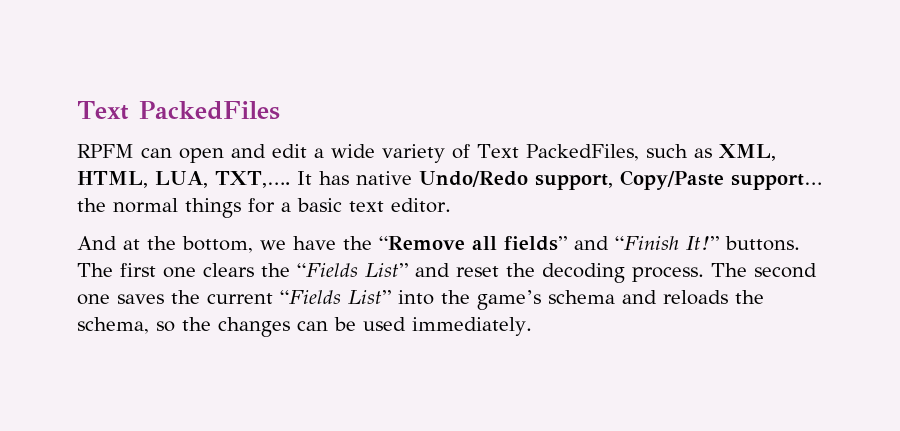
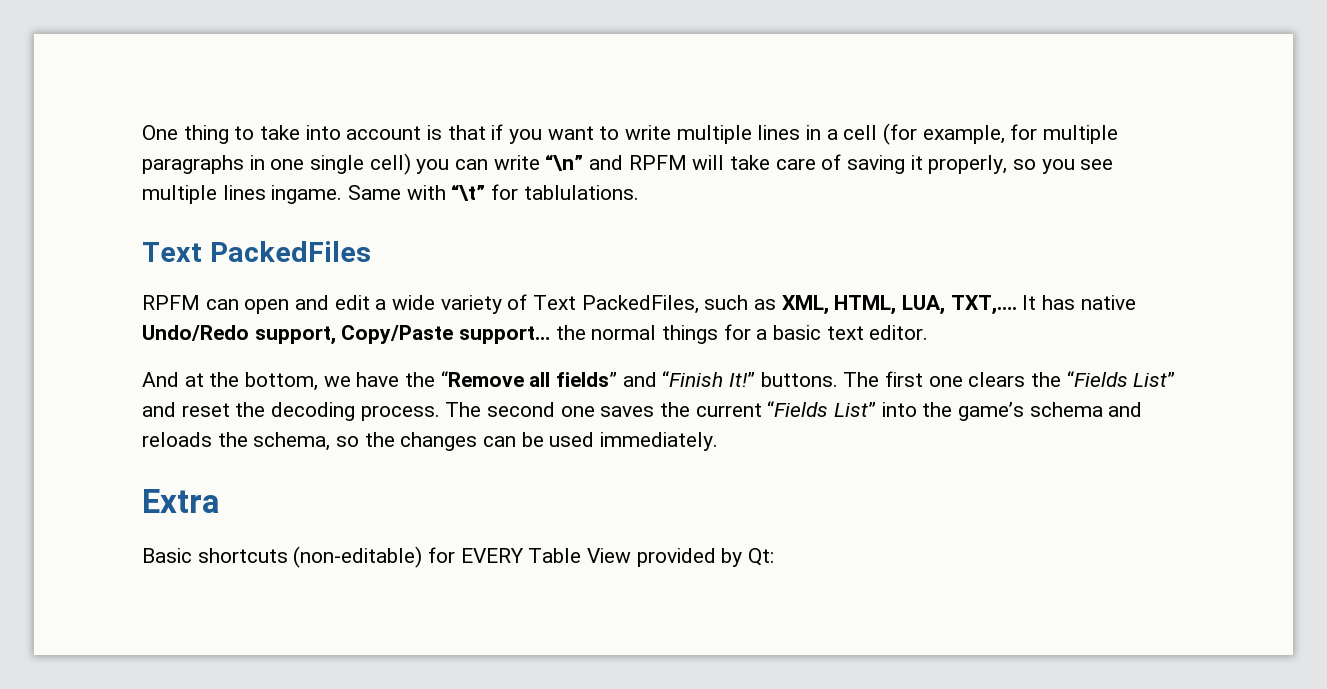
(77, 110) none -> [142,123,1119,145] [142,153,1114,175] [142,184,639,204] One thing to take into account is that if you want to write multiple lines in a cell (for example, for multiple paragraphs in one single cell) you can write “\n” and RPFM will take care of saving it properly, so you see multiple lines ingame. Same with “\t” for tablulations. //
(532, 326) none -> [142,489,219,513] [142,546,775,568] // Extra // Basic shortcuts (non-editable) for EVERY Table View provided by Qt:

